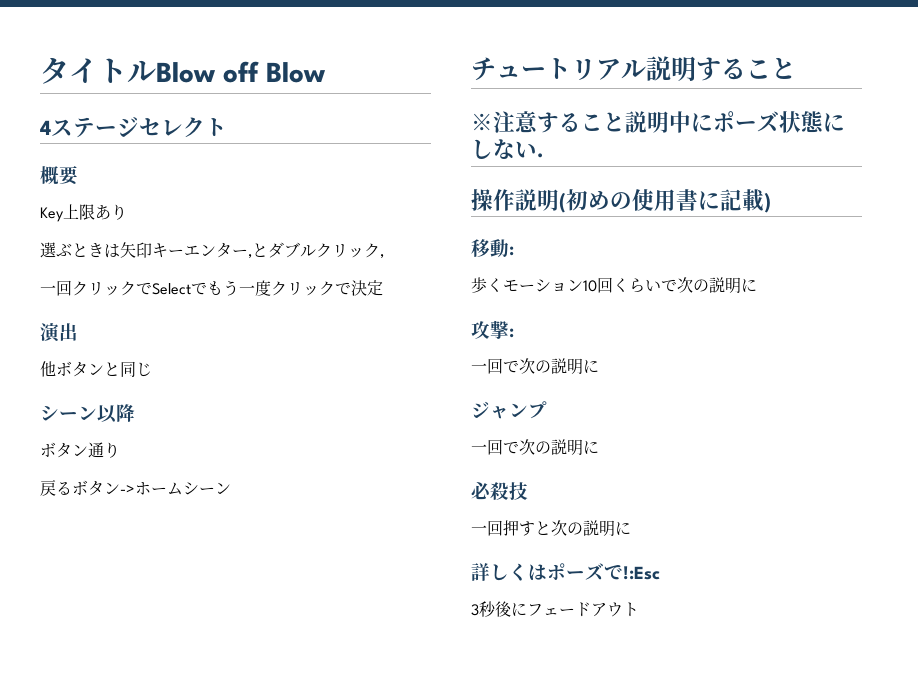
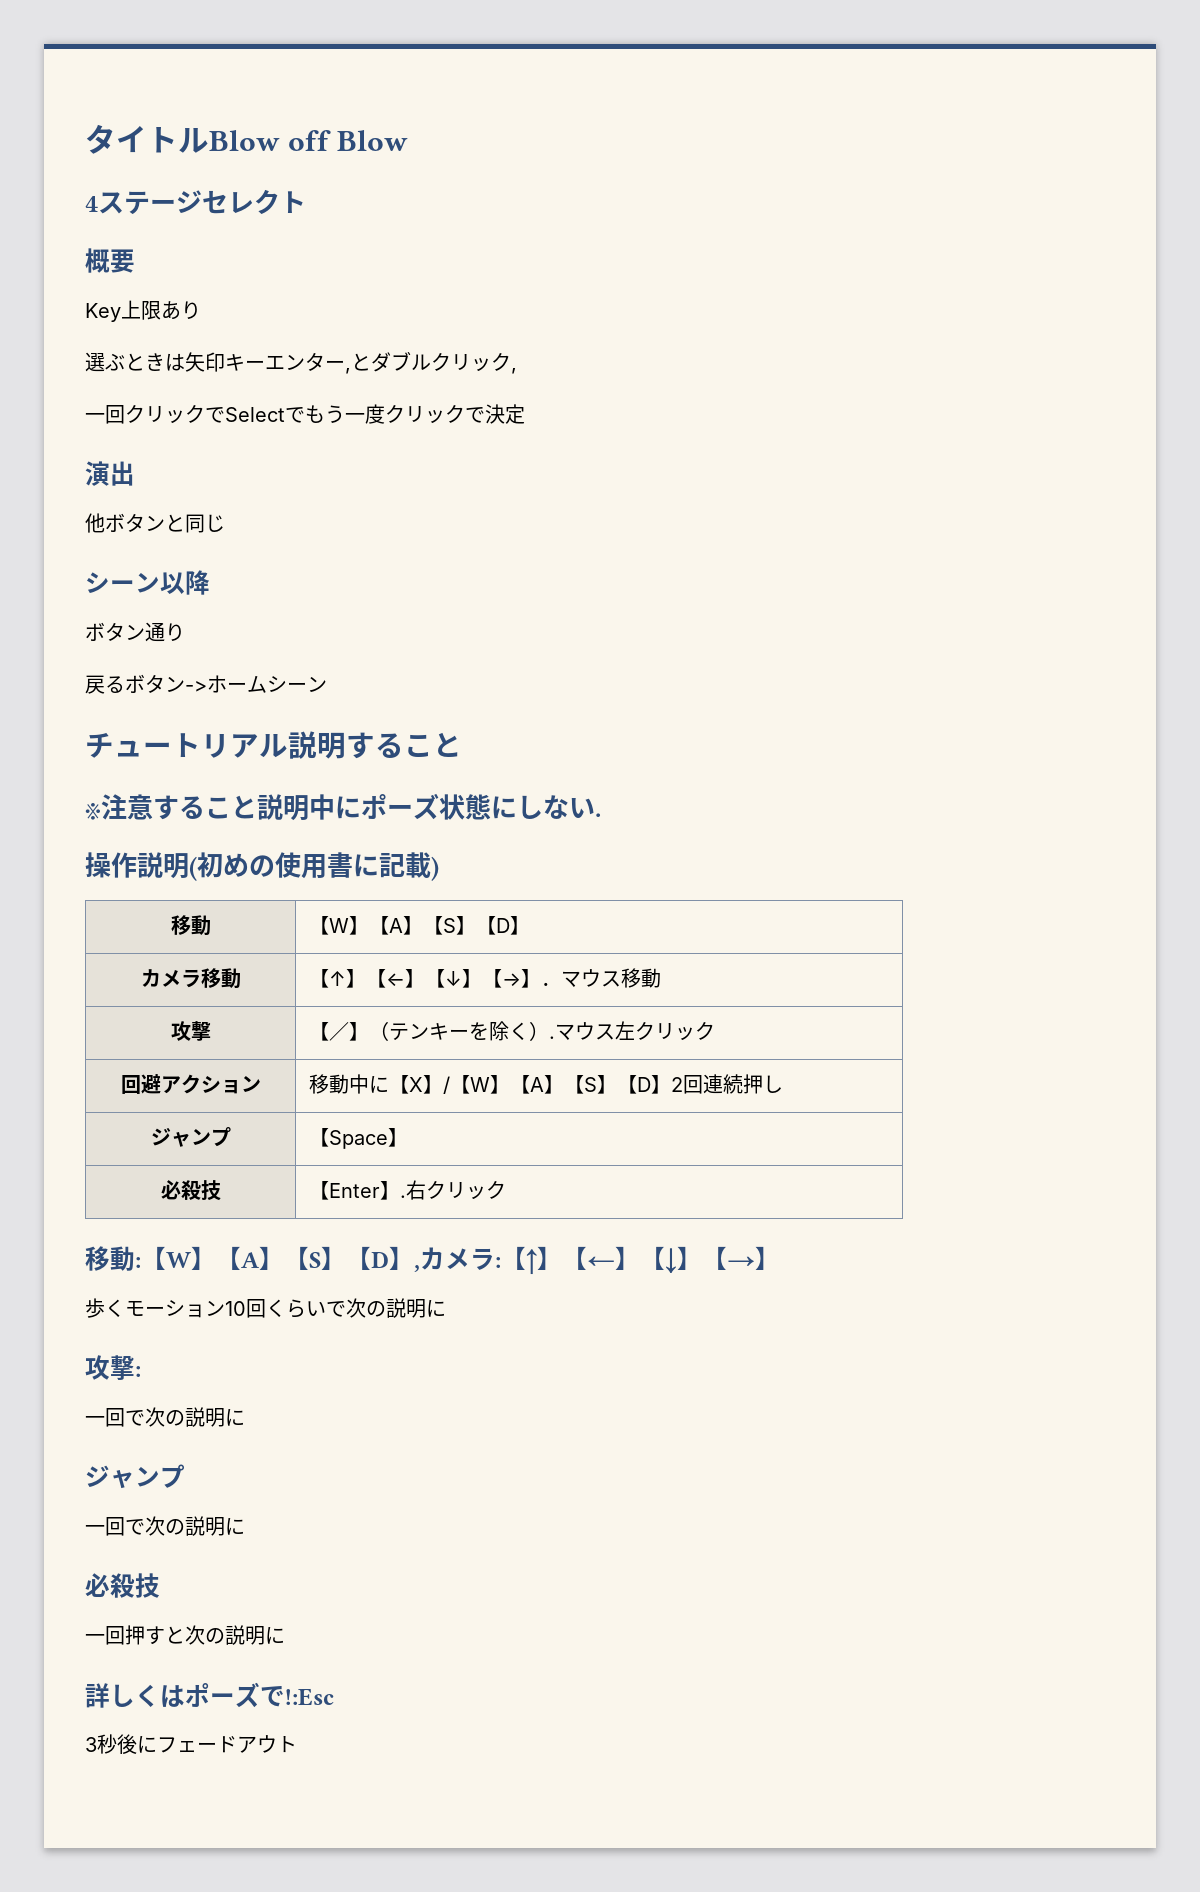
[471,239,514,258] // 移動: -> [170,915,211,936] [308,916,530,935] [140,968,241,989] [308,968,661,988] [170,1021,211,1041] [308,1021,715,1041] [120,1074,261,1094] [308,1074,783,1094] [150,1127,231,1147] [308,1128,408,1149] [160,1180,221,1201] [308,1180,506,1200] [85,1246,780,1275] // 移動 | 【W】【A】【S】【D】 // カメラ移動 | 【↑】【←】【↓】【→】．マウス移動 // 攻撃 | 【／】（テンキーを除く）.マウス左クリック // 回避アクション | 移動中に【X】/【W】【A】【S】【D】2回連続押し // ジャンプ | 【Space】 // 必殺技 | 【Enter】.右クリック // 移動:【W】【A】【S】【D】,カメラ:【↑】【←】【↓】【→】

